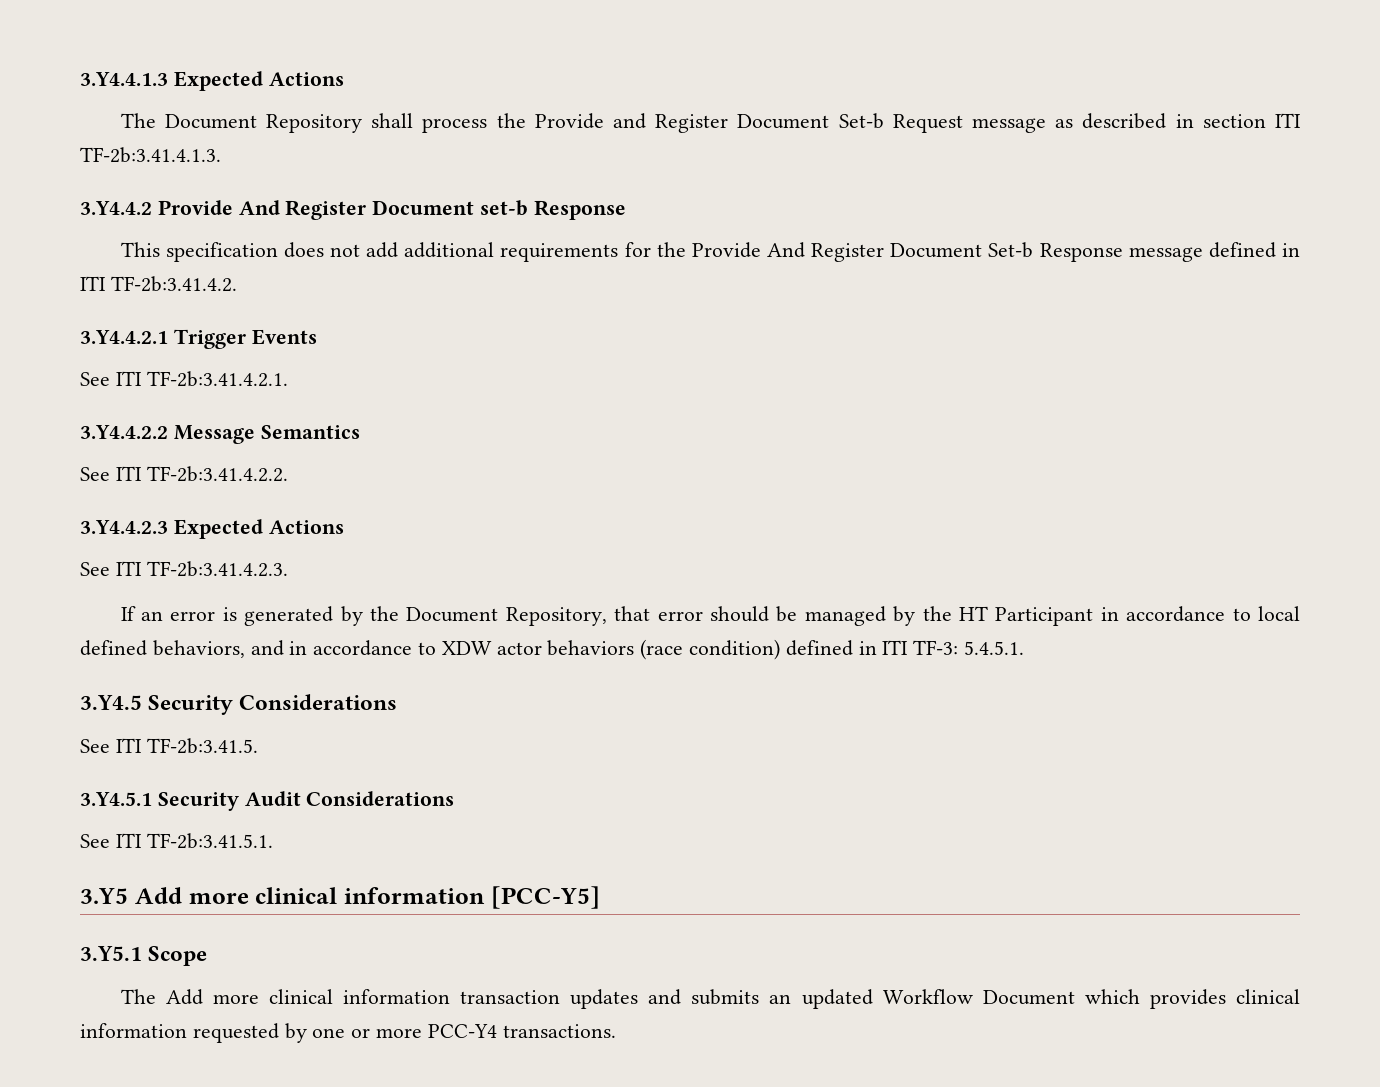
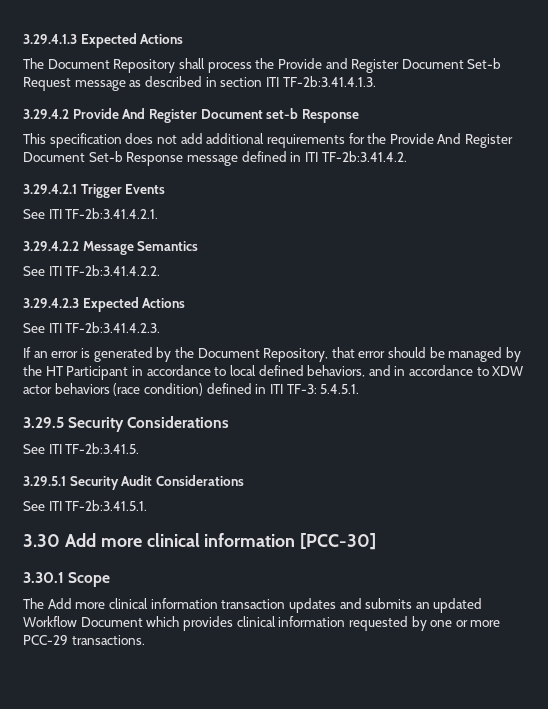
[80,72,168,86] 3.Y4.4.1.3 -> [23,34,77,44] 3.29.4.1.3
[80,201,152,215] 3.Y4.4.2 -> [23,109,69,119] 3.29.4.2
[80,330,168,344] 3.Y4.4.2.1 -> [23,184,77,194] 3.29.4.2.1
[80,425,168,439] 3.Y4.4.2.2 -> [23,241,79,251] 3.29.4.2.2
[80,520,168,534] 3.Y4.4.2.3 -> [23,298,79,308] 3.29.4.2.3
[80,695,142,710] 3.Y4.5 -> [23,417,64,428] 3.29.5
[80,792,152,806] 3.Y4.5.1 -> [23,476,66,486] 3.29.5.1
[80,886,600,909] [80,946,142,961] 3.Y5 Add more clinical information [PCC-Y5] // 3.Y5.1 -> [23,533,377,550] [23,572,64,583] 3.30 Add more clinical information [PCC-30] // 3.30.1
[427,1024,497,1038] PCC-Y4 -> [23,635,68,645] PCC-29

